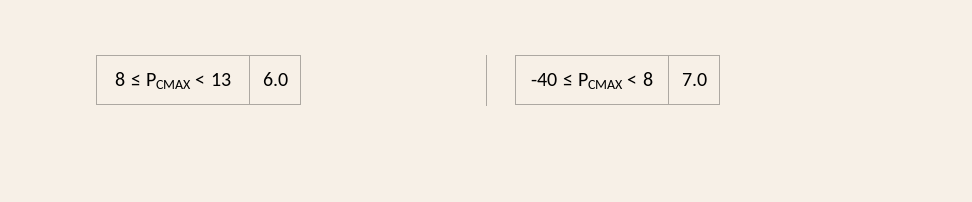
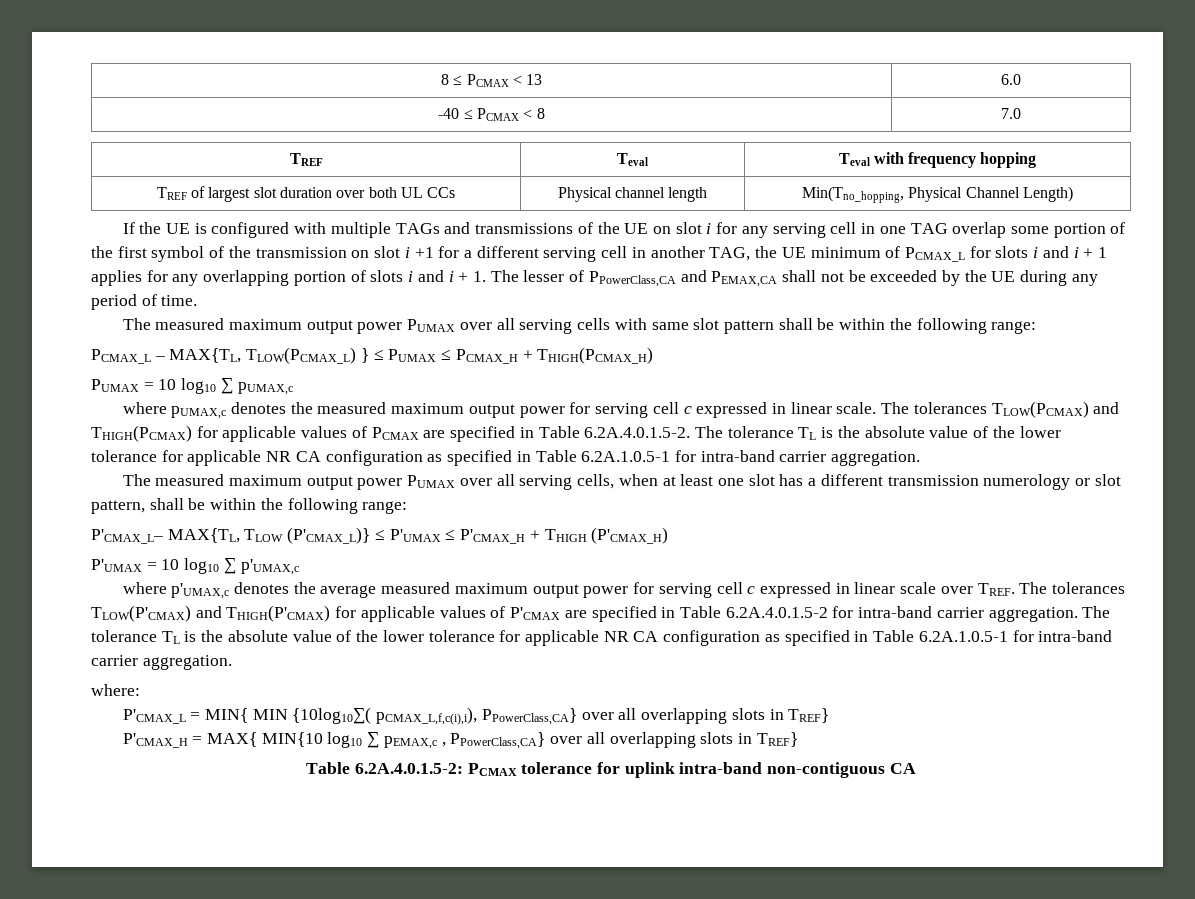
(707, 79) none -> [289,153,323,166] [617,153,648,166] [838,152,1037,168] [156,186,456,202] [557,187,708,202] [802,186,1073,203] [122,222,1126,238] [91,246,1108,262] [91,270,1098,287] [91,294,198,310] [122,318,1037,334] [91,347,654,364] [91,378,293,395] [122,401,1120,419] [91,425,1061,442] [91,450,921,466] [122,474,1121,490] [91,498,408,514] [91,527,669,544] [91,558,299,575] [122,582,1126,599] [91,605,1111,622] [91,630,1113,646] [91,655,232,670] [91,684,140,696] [122,707,830,725] [122,732,798,749] [306,762,916,778] // TREF | Teval | Teval with frequency hopping // TREF of largest slot duration over both UL CCs | Physical channel length | Min(Tno_hopping, Physical Channel Length) // If the UE is configured with multiple TAGs and transmissions of the UE on slot i for any serving cell in one TAG overlap some portion of the first symbol of the transmission on slot i +1 for a different serving cell in another TAG, the UE minimum of PCMAX_L for slots i and i + 1 applies for any overlapping portion of slots i and i + 1. The lesser of PPowerClass,CA and PEMAX,CA shall not be exceeded by the UE during any period of time. // The measured maximum output power PUMAX over all serving cells with same slot pattern shall be within the following range: // PCMAX_L – MAX{TL, TLOW(PCMAX_L) } ≤ PUMAX ≤ PCMAX_H + THIGH(PCMAX_H) // PUMAX = 10 log10 ∑ pUMAX,c // where pUMAX,c denotes the measured maximum output power for serving cell c expressed in linear scale. The tolerances TLOW(PCMAX) and THIGH(PCMAX) for applicable values of PCMAX are specified in Table 6.2A.4.0.1.5-2. The tolerance TL is the absolute value of the lower tolerance for applicable NR CA configuration as specified in Table 6.2A.1.0.5-1 for intra-band carrier aggregation. // The measured maximum output power PUMAX over all serving cells, when at least one slot has a different transmission numerology or slot pattern, shall be within the following range: // P'CMAX_L– MAX{TL, TLOW (P'CMAX_L)} ≤ P'UMAX ≤ P'CMAX_H + THIGH (P'CMAX_H) // P'UMAX = 10 log10 ∑ p'UMAX,c // where p'UMAX,c denotes the average measured maximum output power for serving cell c expressed in linear scale over TREF. The tolerances TLOW(P'CMAX) and THIGH(P'CMAX) for applicable values of P'CMAX are specified in Table 6.2A.4.0.1.5-2 for intra-band carrier aggregation. The tolerance TL is the absolute value of the lower tolerance for applicable NR CA configuration as specified in Table 6.2A.1.0.5-1 for intra-band carrier aggregation. // where: // P'CMAX_L = MIN{ MIN {10log10∑( pCMAX_L,f,c(i),i), PPowerClass,CA} over all overlapping slots in TREF} // P'CMAX_H = MAX{ MIN{10 log10 ∑ pEMAX,c , PPowerClass,CA} over all overlapping slots in TREF} // Table 6.2A.4.0.1.5-2: PCMAX tolerance for uplink intra-band non-contiguous CA

